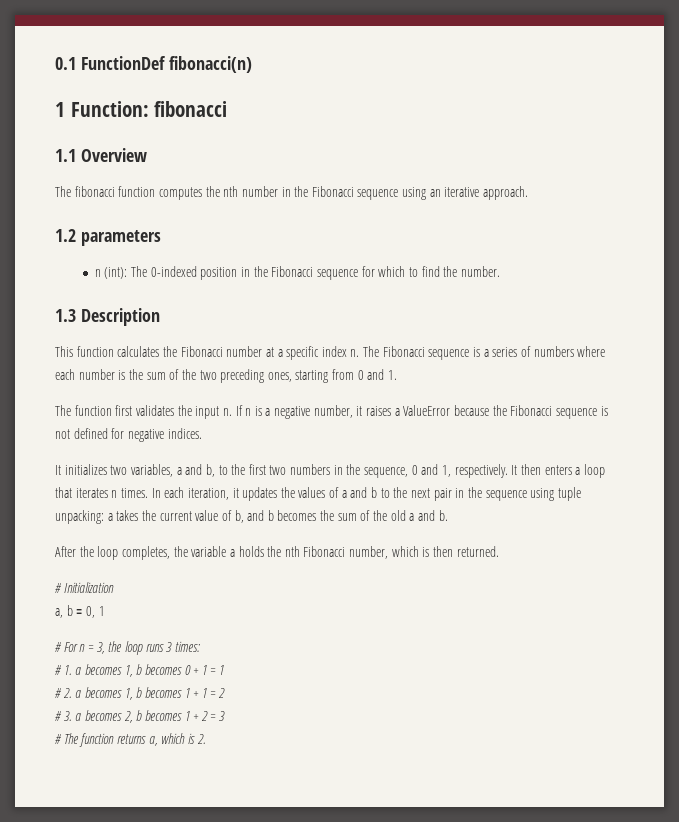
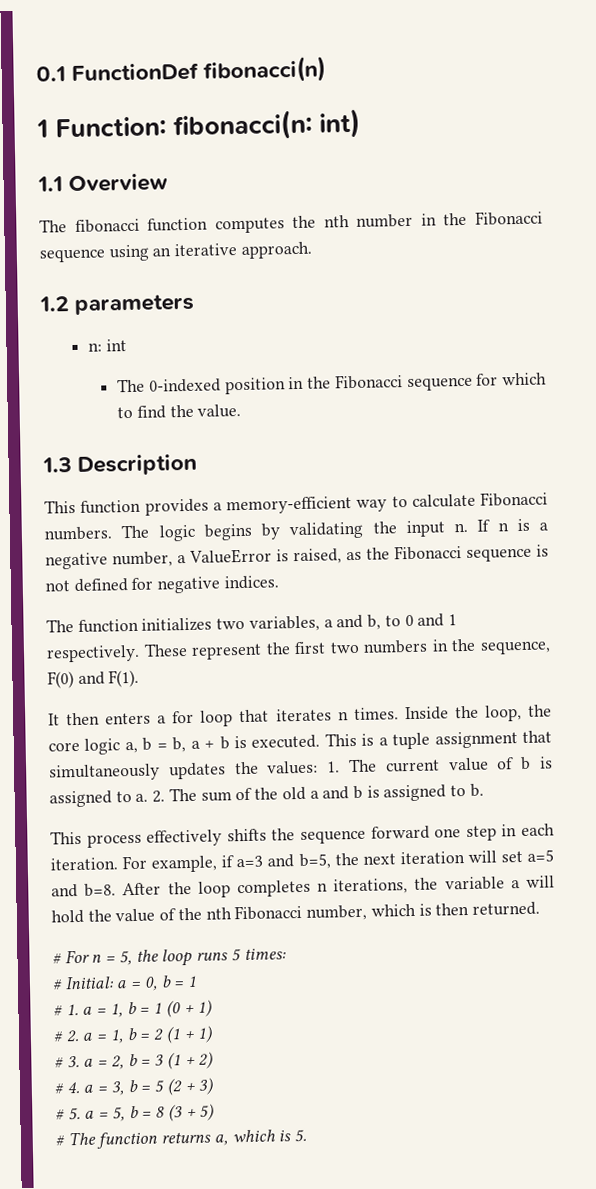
[154,101,228,117] fibonacci -> [173,108,362,142] fibonacci(n: int)
[94,267,128,279] n (int): -> [88,339,127,352] n: int //
[460,266,500,277] number. -> [197,403,242,418] value.
[117,346,606,360] [55,369,398,383] [55,405,174,416] calculates the Fibonacci number at a specific index n. The Fibonacci sequence is a series of numbers where each number is the sum of the two preceding ones, starting from 0 and 1. // The function first validates -> [144,491,548,516] [44,521,364,542] provides a memory-efficient way to calculate Fibonacci numbers. The logic begins by validating
[356,405,489,416] it raises a ValueError because -> [177,548,362,565] a ValueError is raised, as
[55,465,61,475] It -> [46,618,139,633] The function
(228, 470) none -> [404,613,457,627] [46,643,263,663] 0 and 1 respectively. These represent
[411,464,508,478] 0 and 1, respectively. -> [47,669,140,689] F(0) and F(1). //
(581, 471) none -> [172,710,195,724] for
[151,487,581,501] [55,510,335,524] In each iteration, it updates the values of a and b to the next pair in the sequence using tuple unpacking: a takes the current value of b, and b becomes the -> [404,704,553,722] [48,730,552,755] [49,756,554,782] [49,787,197,808] Inside the loop, the core logic a, b = b, a + b is executed. This is a tuple assignment that simultaneously updates the values: 1. The current value of b is assigned to a. 2. The
[438,510,448,521] [55,546,264,560] b. // After the loop completes, the variable a holds -> [352,783,484,802] [50,823,556,848] [50,849,554,873] [51,875,555,898] [51,908,177,924] b is assigned to b. // This process effectively shifts the sequence forward one step in each iteration. For example, if a=3 and b=5, the next iteration will set a=5 and b=8. After the loop completes n iterations, the variable a will hold the value of
[55,582,114,593] [55,605,105,618] // # Initialization // a, b = 0, 1 -> (540, 908) none
[96,642,105,654] 3, -> [118,951,132,966] 5,
[166,642,173,652] 3 -> [230,949,241,962] 5
(200, 646) none -> [52,975,198,991] // # Initial: a = 0, b = 1
[84,664,225,677] becomes 1, b becomes 0 + 1 = 1 -> [96,999,213,1018] = 1, b = 1 (0 + 1)
[84,687,207,700] becomes 1, b becomes 1 + 1 -> [96,1027,137,1044] = 1, b
(226, 693) none -> [165,1025,214,1044] (1 + 1)
[84,710,122,721] becomes -> [97,1060,109,1067] =
[144,710,226,721] becomes 1 + 2 = 3 -> [140,1051,214,1070] [54,1077,214,1096] [55,1103,215,1122] = 3 (1 + 2) // # 4. a = 3, b = 5 (2 + 3) // # 5. a = 5, b = 8 (3 + 5)
[196,734,206,744] 2. -> [294,1129,308,1143] 5.

